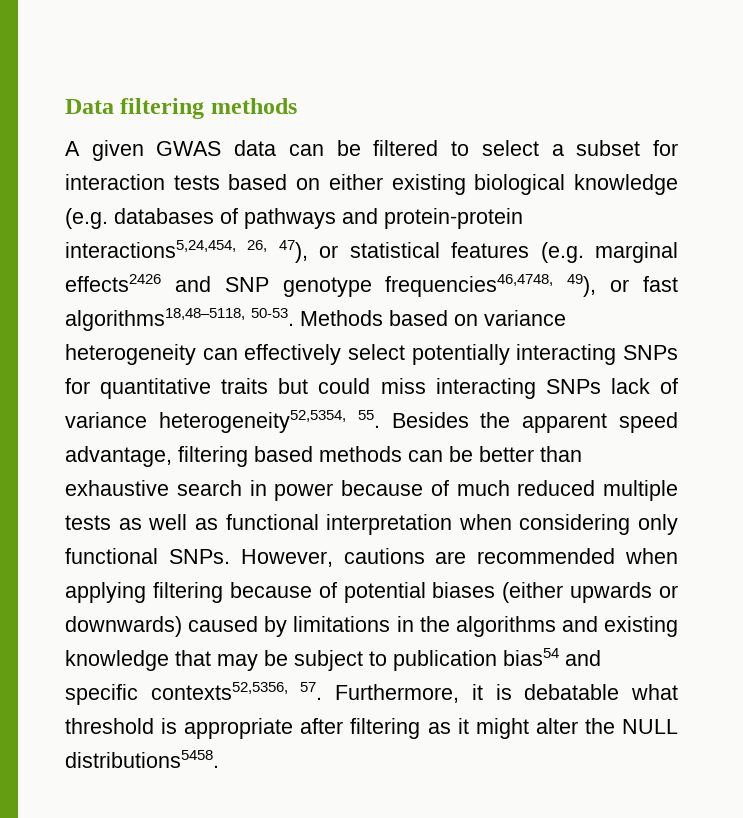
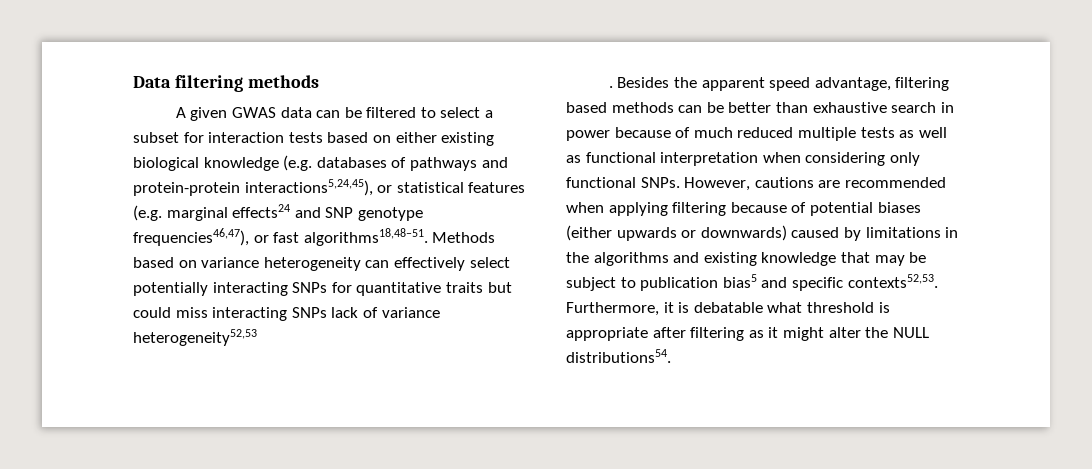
[65,240,308,263] interactions5,24,454, 26, 47), -> [244,179,373,196] interactions5,24,45),
[65,274,161,292] effects2426 -> [232,204,291,218] effects24
[385,274,678,297] [65,308,294,331] frequencies46,4748, 49), or fast algorithms18,48–5118, 50-53. -> [133,228,428,246] frequencies46,47), or fast algorithms18,48–51.
[158,410,380,433] heterogeneity52,5354, 55. -> [133,329,257,346] [608,86,613,88] heterogeneity52,53 // .
[503,648,559,666] bias54 -> [722,274,757,288] bias5
[150,682,323,700] contexts52,5356, 57. -> [847,274,938,288] contexts52,53.
[65,750,219,768] distributions5458. -> [566,349,671,363] distributions54.

